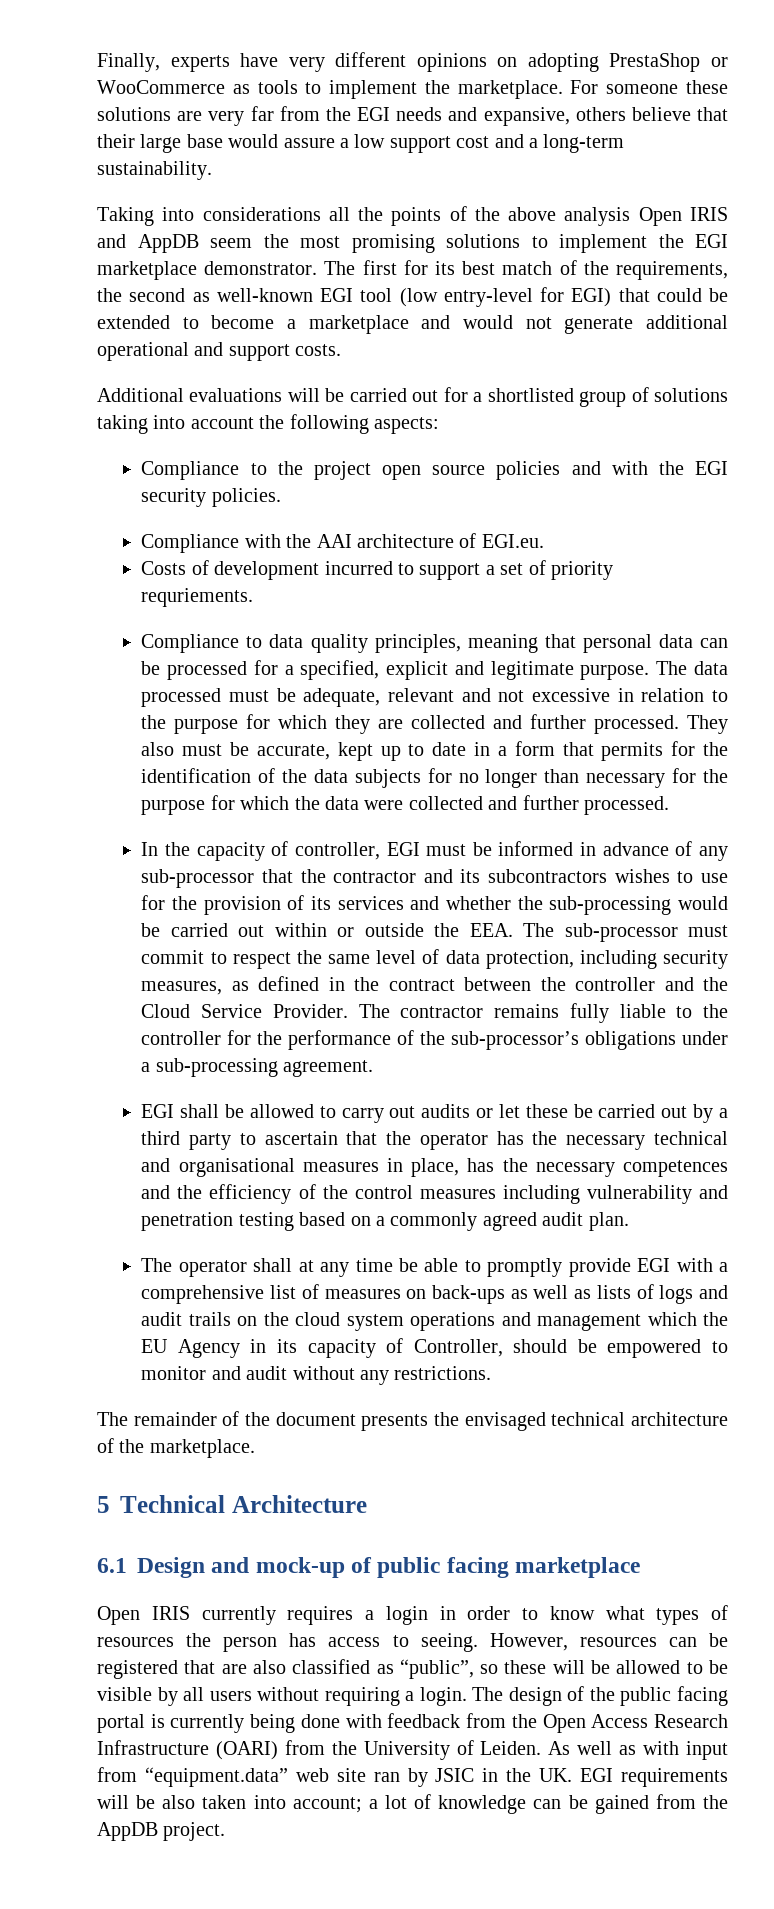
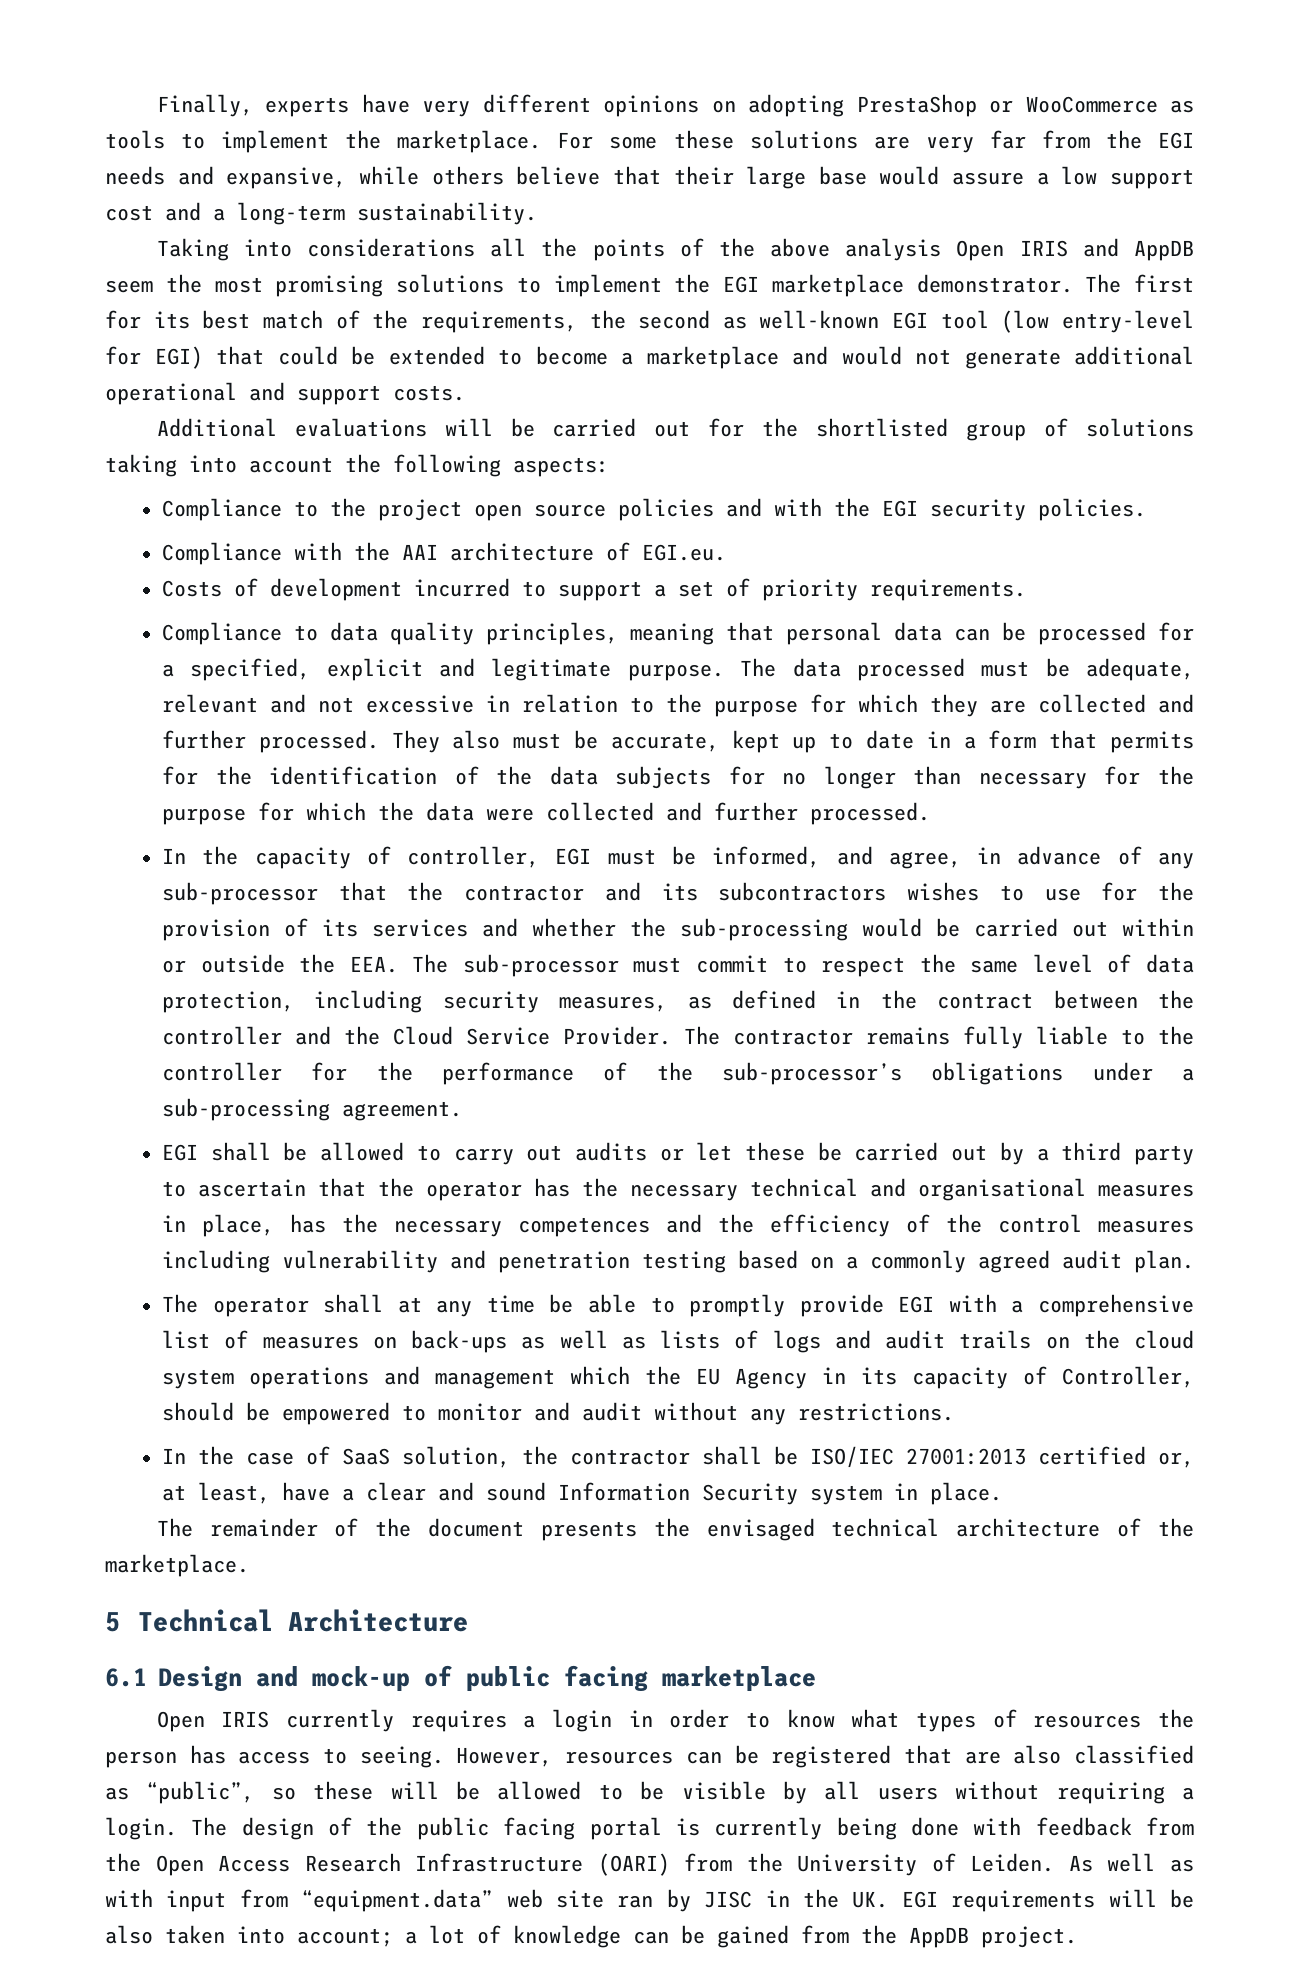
[606,84,679,94] someone -> [609,136,658,149] some
(570, 116) none -> [358,166,419,185] while
[473,392,483,402] a -> [762,418,799,437] the
[141,588,254,607] requriements. -> [869,579,1026,601] requirements.
[498,841,574,856] informed -> [712,846,961,869] informed, and agree,
(492, 1373) none -> [161,1446,1194,1468] [161,1482,1002,1505] // In the case of SaaS solution, the contractor shall be ISO/IEC 27001:2013 certified or, at least, have a clear and sound Information Security system in place.
[435,1768,475,1782] JSIC -> [704,1891,753,1908] JISC

